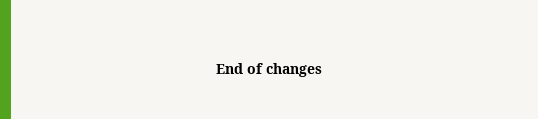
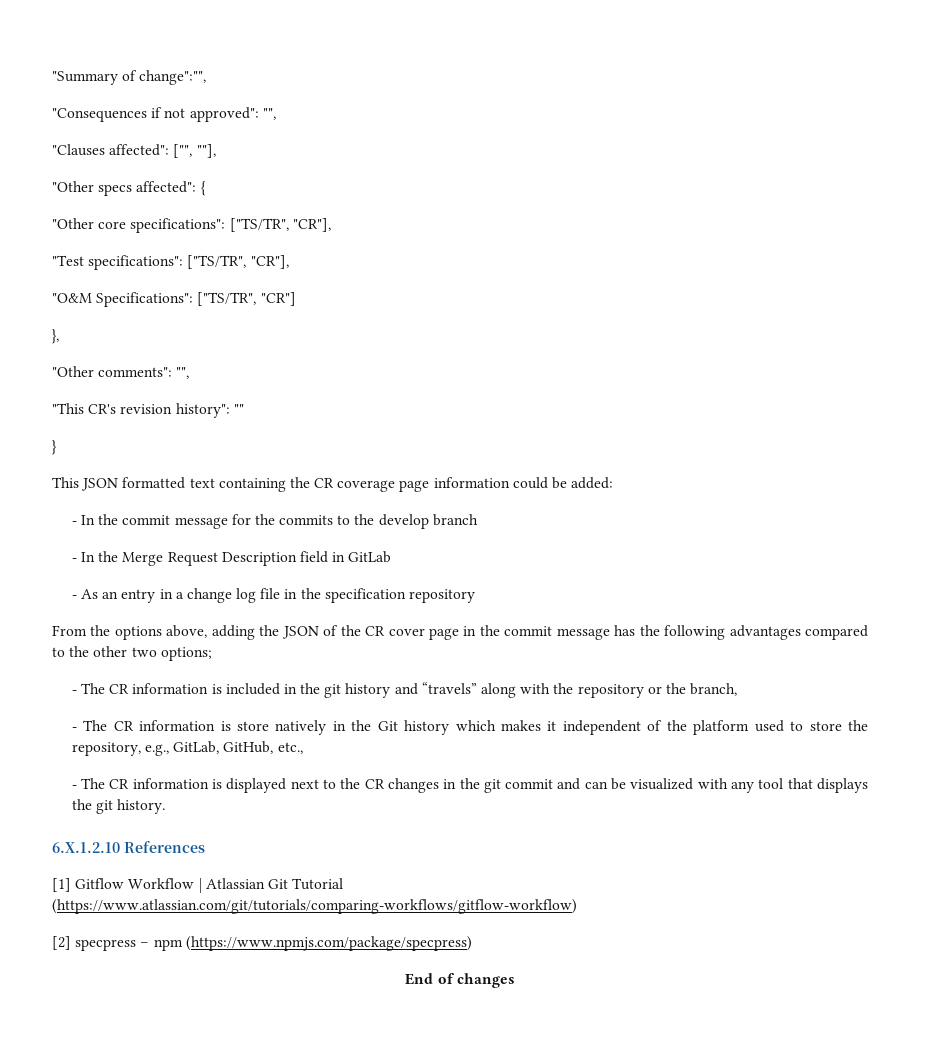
(216, 68) none -> [52,70,207,85] [52,107,276,122] [52,144,216,158] [52,181,206,196] [52,218,331,233] [52,255,289,270] [52,292,296,307] [52,329,59,344] [52,366,190,379] [52,403,244,418] [52,440,57,455] [52,477,614,492] [71,514,478,529] [71,551,392,566] [71,588,476,603] [52,625,868,640] [52,646,212,661] [71,682,738,698] [71,720,868,735] [71,741,303,756] [71,778,868,793] [71,799,166,814] [52,841,205,853] [52,878,344,893] [52,899,577,914] [52,936,472,951] "Summary of change":"", // "Consequences if not approved": "", // "Clauses affected": ["", ""], // "Other specs affected": { // "Other core specifications": ["TS/TR", "CR"], // "Test specifications": ["TS/TR", "CR"], // "O&M Specifications": ["TS/TR", "CR"] // }, // "Other comments": "", // "This CR's revision history": "" // } // This JSON formatted text containing the CR coverage page information could be added: // - In the commit message for the commits to the develop branch // - In the Merge Request Description field in GitLab // - As an entry in a change log file in the specification repository // From the options above, adding the JSON of the CR cover page in the commit message has the following advantages compared to the other two options; // - The CR information is included in the git history and “travels” along with the repository or the branch, // - The CR information is store natively in the Git history which makes it independent of the platform used to store the repository, e.g., GitLab, GitHub, etc., // - The CR information is displayed next to the CR changes in the git commit and can be visualized with any tool that displays the git history. // 6.X.1.2.10 References // [1] Gitflow Workflow | Atlassian Git Tutorial (https://www.atlassian.com/git/tutorials/comparing-workflows/gitflow-workflow) // [2] specpress – npm (https://www.npmjs.com/package/specpress) //

